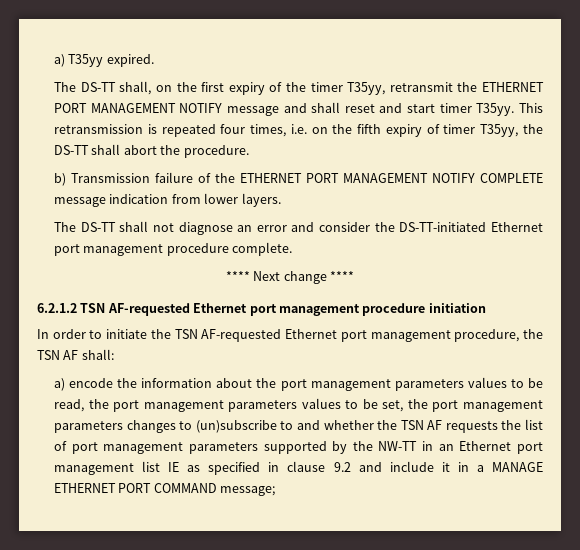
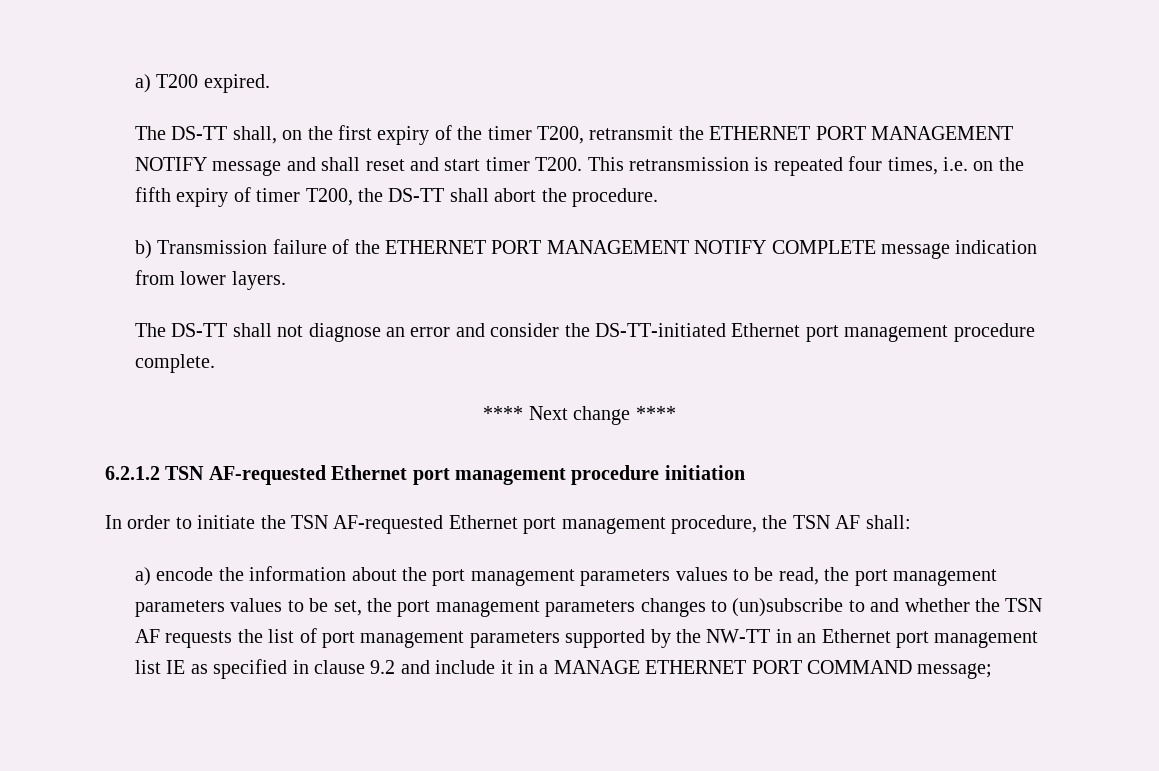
[54,54,104,67] a) T35yy -> [134,74,199,93] a) T200
[347,82,386,95] T35yy, -> [536,126,584,144] T200,
[476,103,515,116] T35yy. -> [535,157,583,171] T200.
[480,124,519,137] T35yy, -> [305,188,353,206] T200,

